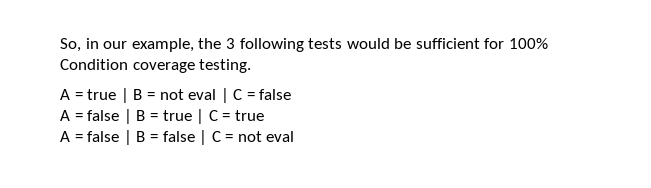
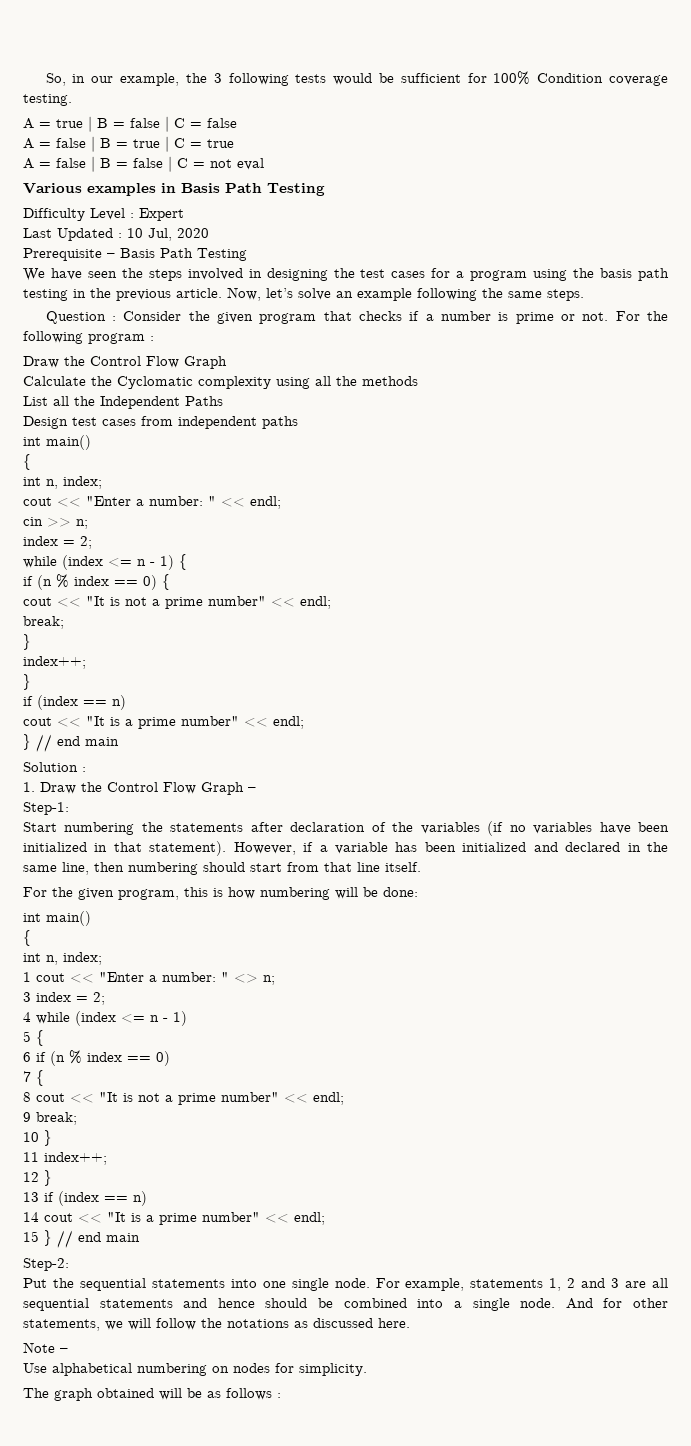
[159,89,217,100] not eval -> [130,118,160,128] false
(295, 136) none -> [23,183,325,196] [23,208,184,221] [23,228,209,241] [23,248,247,261] [23,268,670,281] [23,287,584,301] [45,311,668,324] [23,331,154,344] [23,356,227,369] [23,376,418,389] [23,396,223,409] [23,416,298,429] [23,435,91,450] [23,454,31,470] [23,476,102,489] [23,496,281,509] [23,517,88,529] [23,536,92,549] [23,554,187,570] [23,574,170,590] [23,596,331,609] [23,616,64,629] [23,634,31,650] [23,656,86,669] [23,674,31,690] [23,695,126,710] [23,716,304,729] [23,734,119,752] [23,762,86,772] [23,782,256,795] [23,802,69,815] [23,821,669,836] [23,841,669,856] [23,862,421,875] [23,887,418,900] [23,911,91,926] [23,930,31,946] [23,952,102,965] [23,972,275,985] [23,992,105,1005] [23,1011,187,1026] [23,1030,44,1046] [23,1050,170,1066] [23,1070,44,1086] [23,1092,344,1105] [23,1112,77,1125] [23,1130,52,1146] [23,1152,107,1165] [23,1170,52,1186] [23,1191,147,1206] [23,1212,325,1225] [23,1230,140,1248] [23,1258,69,1271] [23,1278,668,1291] [23,1298,669,1311] [23,1318,410,1331] [23,1342,68,1353] [23,1363,367,1376] [23,1388,281,1401] // Various examples in Basis Path Testing // Difficulty Level : Expert // Last Updated : 10 Jul, 2020 // Prerequisite – Basis Path Testing // We have seen the steps involved in designing the test cases for a program using the basis path testing in the previous article. Now, let’s solve an example following the same steps. // Question : Consider the given program that checks if a number is prime or not. For the following program : // Draw the Control Flow Graph // Calculate the Cyclomatic complexity using all the methods // List all the Independent Paths // Design test cases from independent paths // int main() // { // int n, index; // cout << "Enter a number: " << endl; // cin >> n; // index = 2; // while (index <= n - 1) { // if (n % index == 0) { // cout << "It is not a prime number" << endl; // break; // } // index++; // } // if (index == n) // cout << "It is a prime number" << endl; // } // end main // Solution : // 1. Draw the Control Flow Graph – // Step-1: // Start numbering the statements after declaration of the variables (if no variables have been initialized in that statement). However, if a variable has been initialized and declared in the same line, then numbering should start from that line itself. // For the given program, this is how numbering will be done: // int main() // { // int n, index; // 1 cout << "Enter a number: " <> n; // 3 index = 2; // 4 while (index <= n - 1) // 5 { // 6 if (n % index == 0) // 7 { // 8 cout << "It is not a prime number" << endl; // 9 break; // 10 } // 11 index++; // 12 } // 13 if (index == n) // 14 cout << "It is a prime number" << endl; // 15 } // end main // Step-2: // Put the sequential statements into one single node. For example, statements 1, 2 and 3 are all sequential statements and hence should be combined into a single node. And for other statements, we will follow the notations as discussed here. // Note – // Use alphabetical numbering on nodes for simplicity. // The graph obtained will be as follows :

